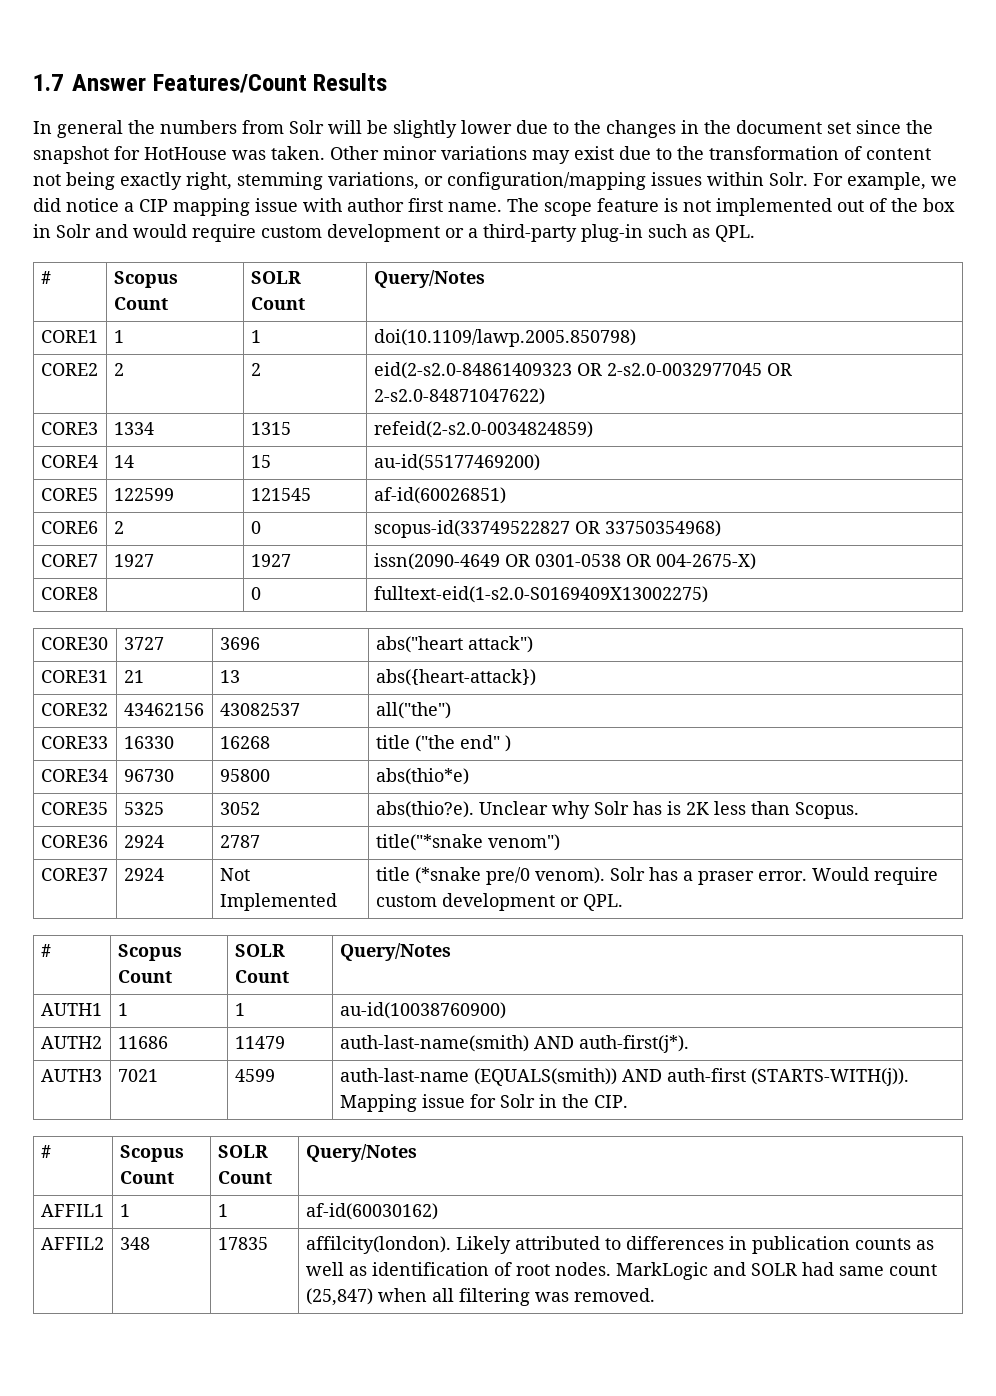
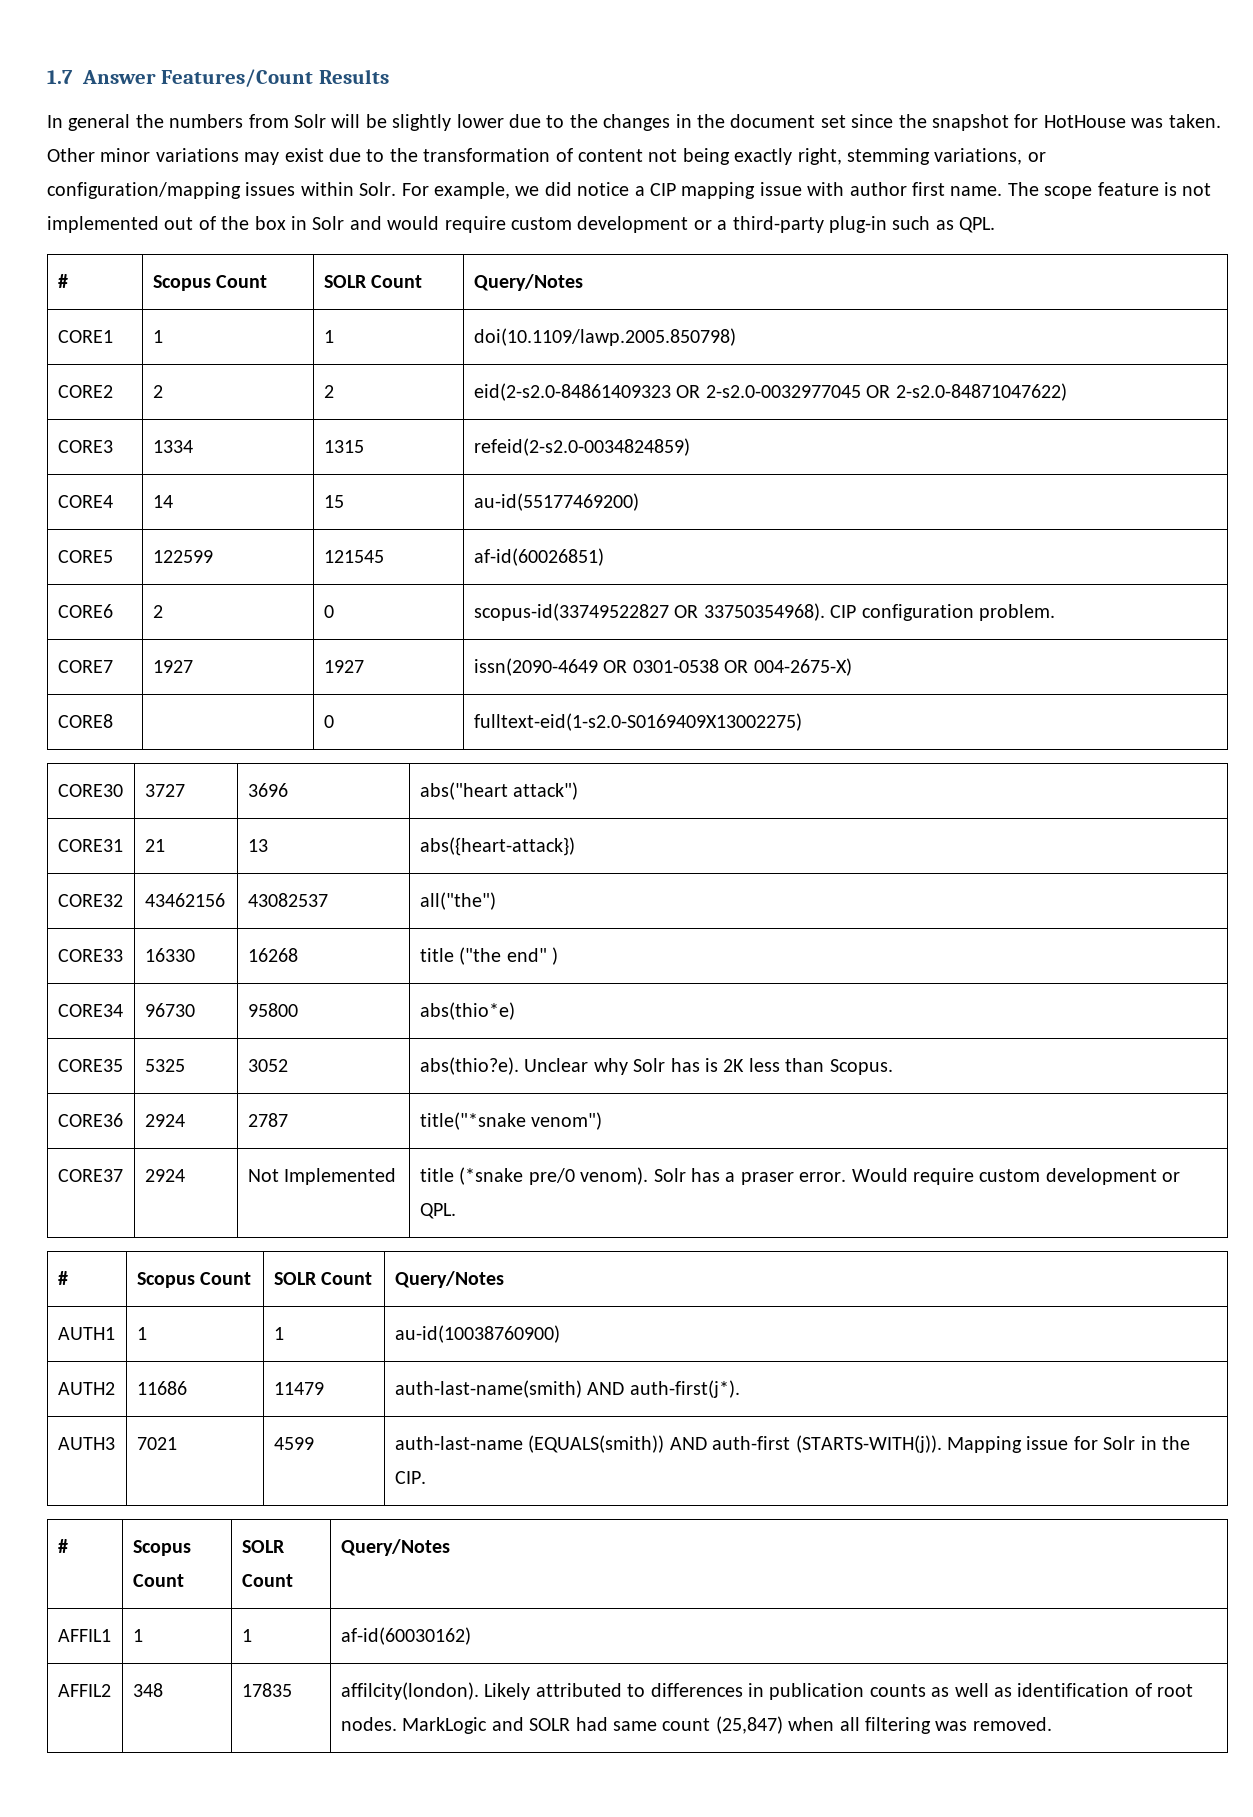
[604,520,721,537] 33750354968) -> [703,603,1055,621] 33750354968). CIP configuration problem.

